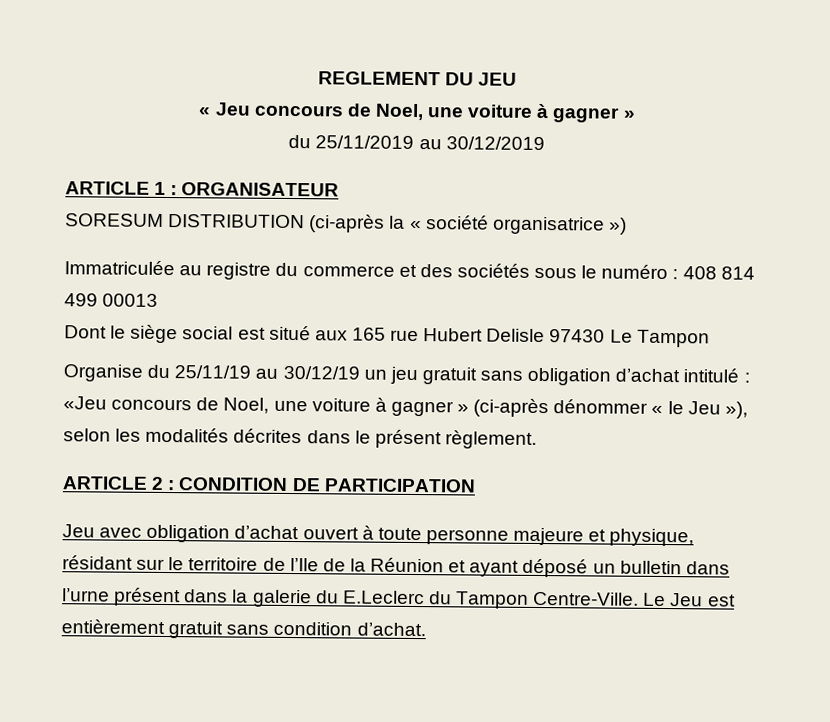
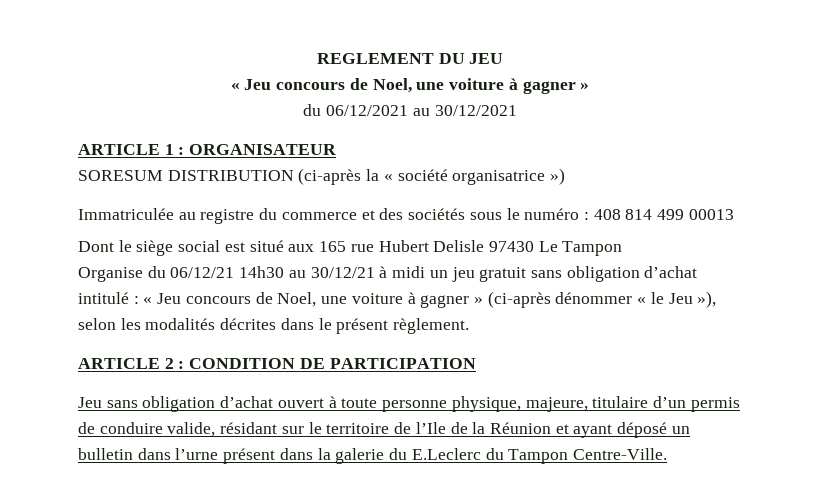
[315,135,545,151] 25/11/2019 au 30/12/2019 -> [326,105,517,116] 06/12/2021 au 30/12/2021
[174,365,360,380] 25/11/19 au 30/12/19 -> [170,266,426,278] 06/12/21 14h30 au 30/12/21 à midi
[63,396,107,410] «Jeu -> [143,293,182,304] « Jeu
[99,527,143,538] avec -> [106,400,138,408] sans
[513,527,695,547] majeure et physique, -> [451,396,740,412] [78,422,216,437] physique, majeure, titulaire d’un permis de conduire valide,
[643,592,736,607] [61,619,426,639] Le Jeu est entièrement gratuit sans condition d’achat. -> (667, 454) none

